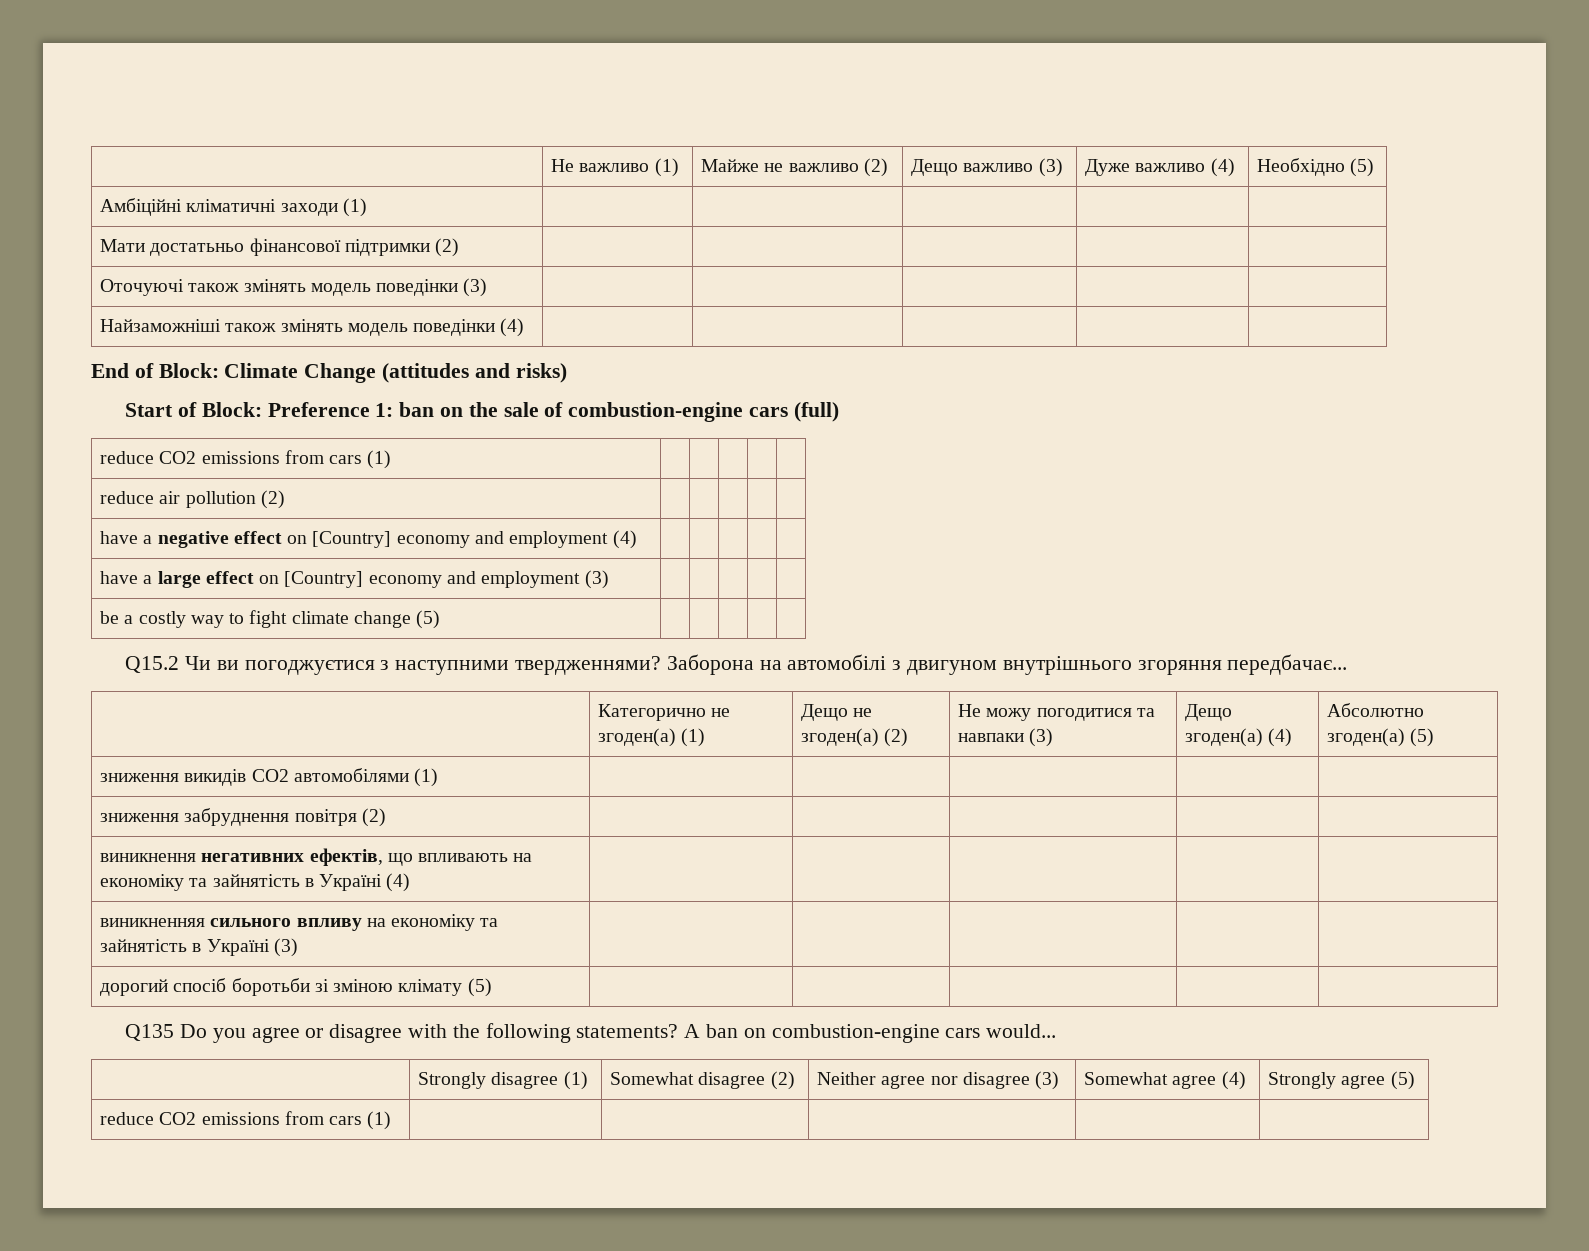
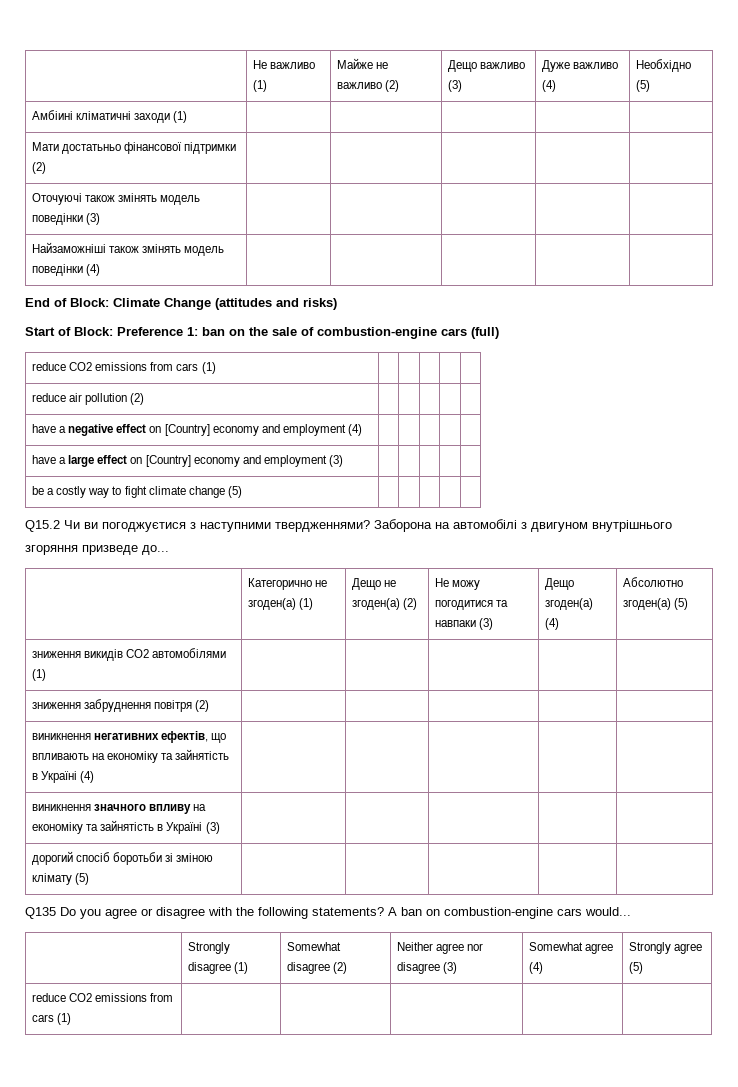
[100,198,183,216] Амбіційні -> [31,110,73,120] Амбіині
[1227,654,1348,675] передбачає... -> [82,545,169,555] призведе до...
[100,918,292,927] виникненняя сильного -> [31,804,147,811] виникнення значного

